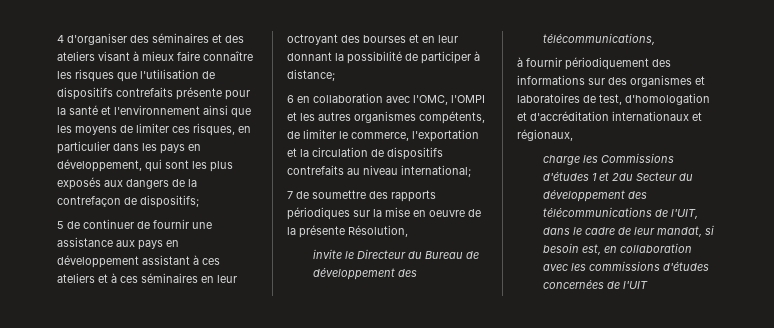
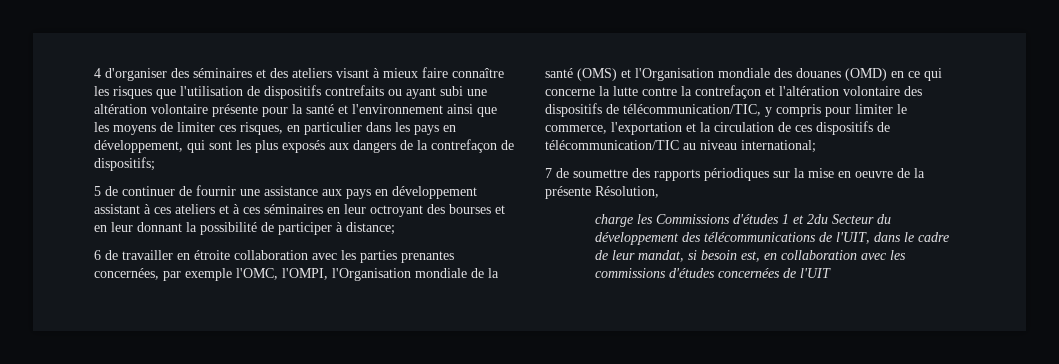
(173, 92) none -> [388,86,487,99] [94,104,208,114] ou ayant subi une altération volontaire
[297,93,485,105] [287,111,485,124] [287,131,300,139] en collaboration avec l'OMC, l'OMPI et les autres organismes compétents, de -> [105,250,454,263] [94,268,499,281] [545,68,942,81] [545,85,922,99] [545,103,851,117] de travailler en étroite collaboration avec les parties prenantes concernées, par exemple l'OMC, l'OMPI, l'Organisation mondiale de la santé (OMS) et l'Organisation mondiale des douanes (OMD) en ce qui concerne la lutte contre la contrefaçon et l'altération volontaire des dispositifs de télécommunication/TIC, y compris pour
[387,147,443,160] [287,165,344,175] dispositifs contrefaits -> [795,121,890,135] [545,140,679,150] ces dispositifs de télécommunication/TIC
[313,249,480,259] [313,268,418,280] [543,33,656,45] [517,57,671,70] [517,75,705,87] [517,93,710,105] [517,111,702,121] [517,129,573,141] // invite le Directeur du Bureau de développement des télécommunications, // à fournir périodiquement des informations sur des organismes et laboratoires de test, d'homologation et d'accréditation internationaux et régionaux, -> (659, 192) none

